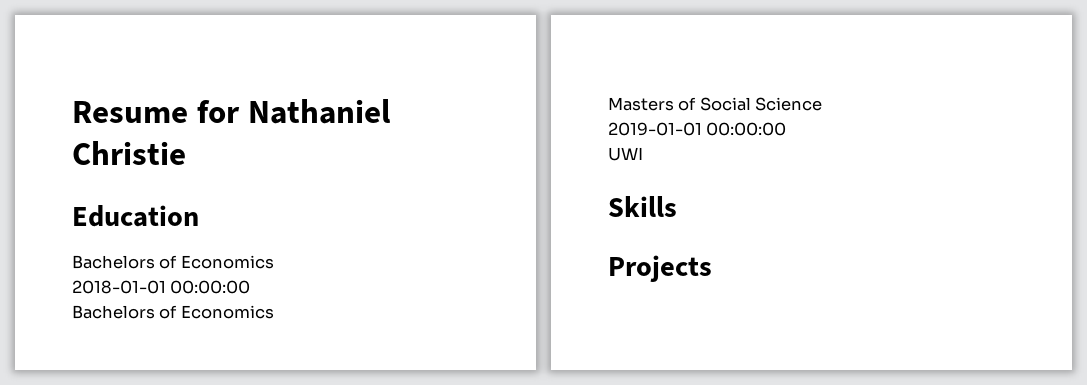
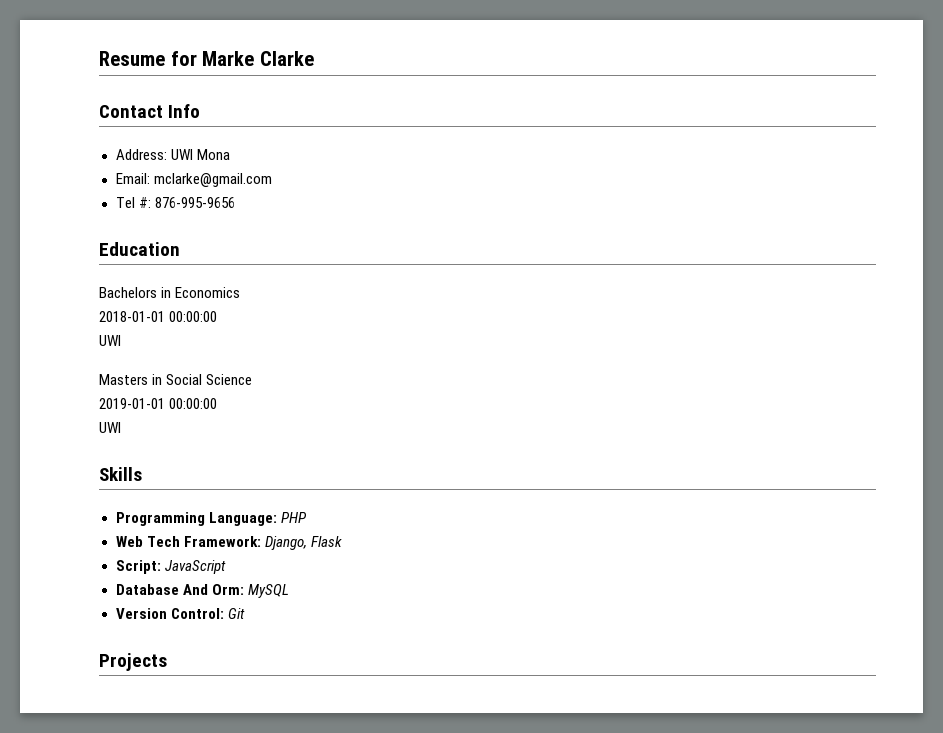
[247,99,391,124] [72,141,186,165] Nathaniel Christie -> [202,51,314,66] [99,104,201,118] [115,149,230,160] [115,173,272,187] [115,197,235,208] Marke Clarke // Contact Info // Address: UWI Mona // Email: mclarke@gmail.com // Tel #: 876-995-9656
[159,255,178,269] of -> [161,287,172,298] in
[72,305,274,319] Bachelors of Economics -> [99,335,121,346] UWI
[678,97,697,111] of -> [152,374,163,385] in
(677, 206) none -> [115,512,307,526] [115,536,342,550] [115,560,226,574] [115,584,289,598] [115,608,245,619] // Programming Language: PHP // Web Tech Framework: Django, Flask // Script: JavaScript // Database And Orm: MySQL // Version Control: Git

